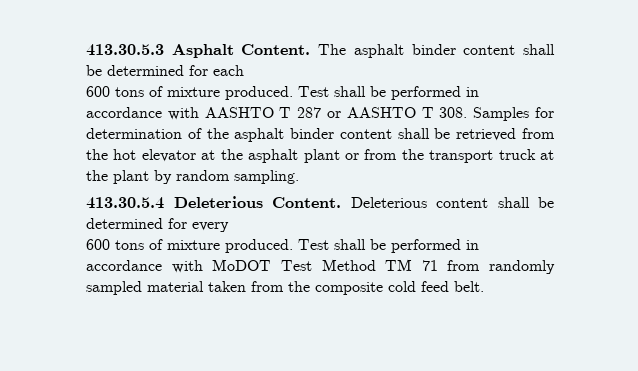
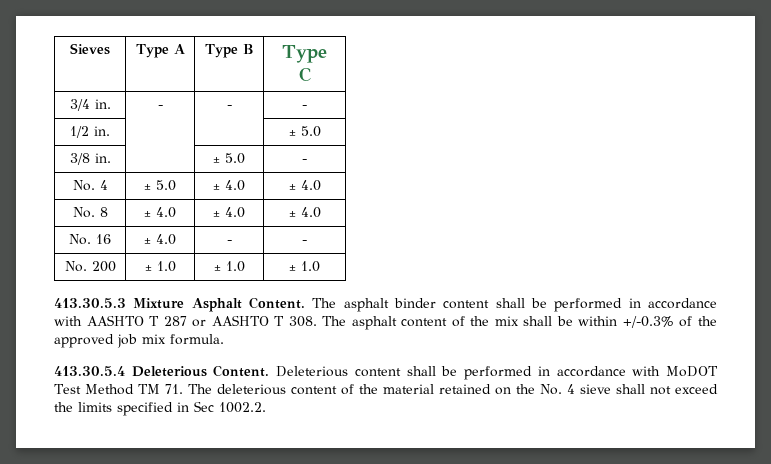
[86,44,164,56] 413.30.5.3 -> [70,43,110,55] [135,44,185,58] [204,44,254,58] [282,45,328,63] [298,67,311,82] [69,99,111,111] [157,105,163,109] [226,105,232,109] [302,105,307,109] [70,126,110,138] [288,126,321,137] [69,153,111,165] [213,153,245,164] [302,159,307,163] [72,180,108,191] [144,180,176,191] [213,180,245,191] [288,180,321,191] [72,207,108,218] [144,207,176,218] [213,207,245,218] [288,207,321,218] [69,234,111,245] [144,234,176,245] [226,240,232,244] [302,240,307,244] [64,261,116,272] [144,261,176,272] [213,261,245,272] [289,261,320,272] [54,298,185,309] Sieves | Type A | Type B | Type C // 3/4 in. | - | - | - // 1/2 in. | | | ± 5.0 // 3/8 in. | | ± 5.0 | - // No. 4 | ± 5.0 | ± 4.0 | ± 4.0 // No. 8 | ± 4.0 | ± 4.0 | ± 4.0 // No. 16 | ± 4.0 | - | - // No. 200 | ± 1.0 | ± 1.0 | ± 1.0 // 413.30.5.3 Mixture
[107,65,244,76] [86,86,386,100] determined for each // 600 tons of mixture produced. Test shall be -> (547, 303) none
[473,107,554,121] [86,128,555,142] [86,149,554,163] [86,170,299,184] Samples for determination of the asphalt binder content shall be retrieved from the hot elevator at the asphalt plant or from the transport truck at the plant by random sampling. -> [322,316,717,330] [54,334,224,348] The asphalt content of the mix shall be within +/-0.3% of the approved job mix formula.
[86,218,229,232] [86,239,386,253] determined for every // 600 tons of mixture produced. Test shall be -> (458, 371) none
[421,260,555,274] [86,281,484,295] 71 from randomly sampled material taken from the composite cold feed belt. -> [164,384,718,395] [54,401,266,416] 71. The deleterious content of the material retained on the No. 4 sieve shall not exceed the limits specified in Sec 1002.2.

